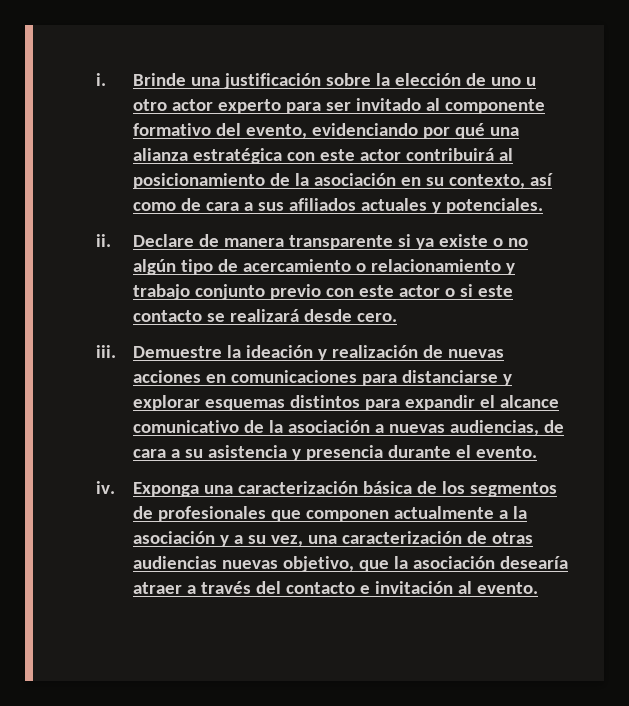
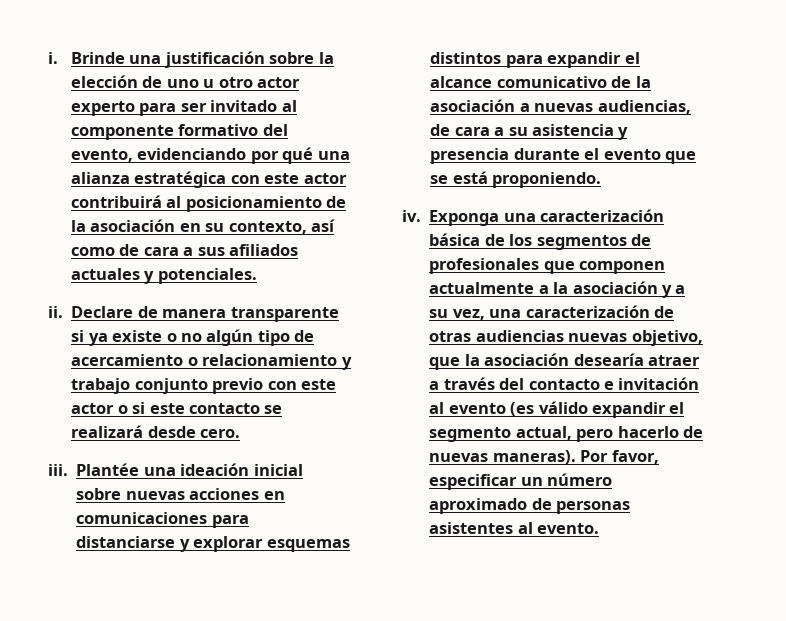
[132,345,443,361] Demuestre la ideación y realización de -> [76,463,303,476] [76,488,122,500] Plantée una ideación inicial sobre
[475,446,537,458] evento. -> [603,149,697,164] [430,171,602,188] evento que se está proponiendo.
(472, 587) none -> [448,401,685,418] [429,426,704,442] [429,450,659,464] [429,473,613,490] [429,498,631,514] [429,522,533,534] evento (es válido expandir el segmento actual, pero hacerlo de nuevas maneras). Por favor, especificar un número aproximado de personas asistentes al

